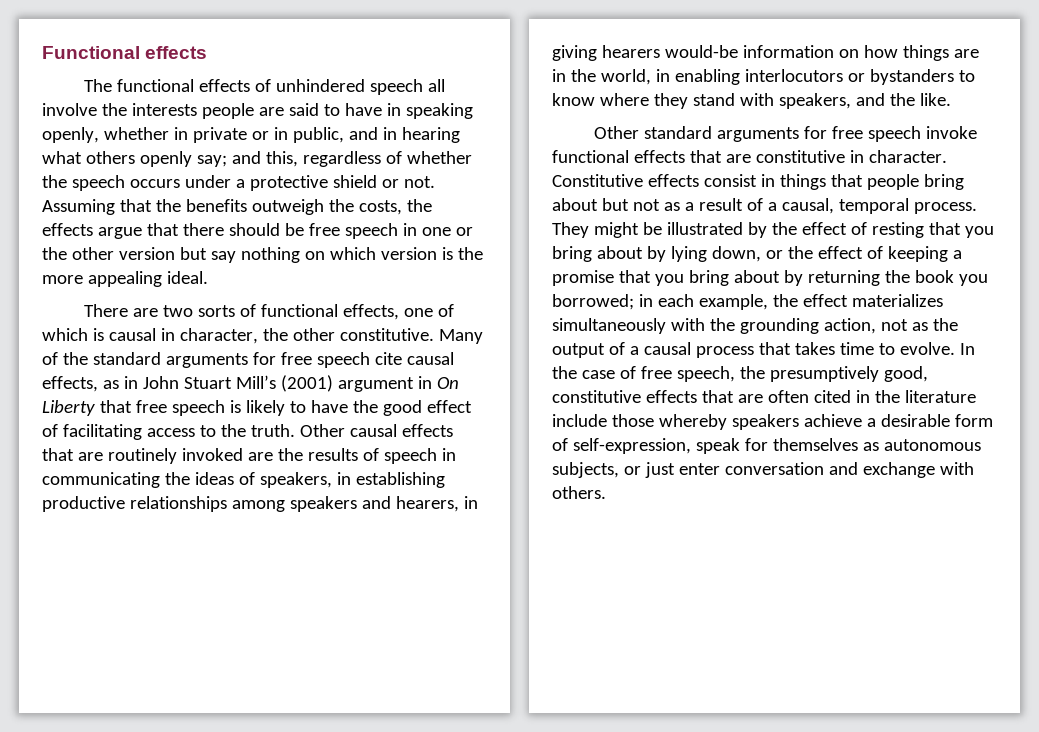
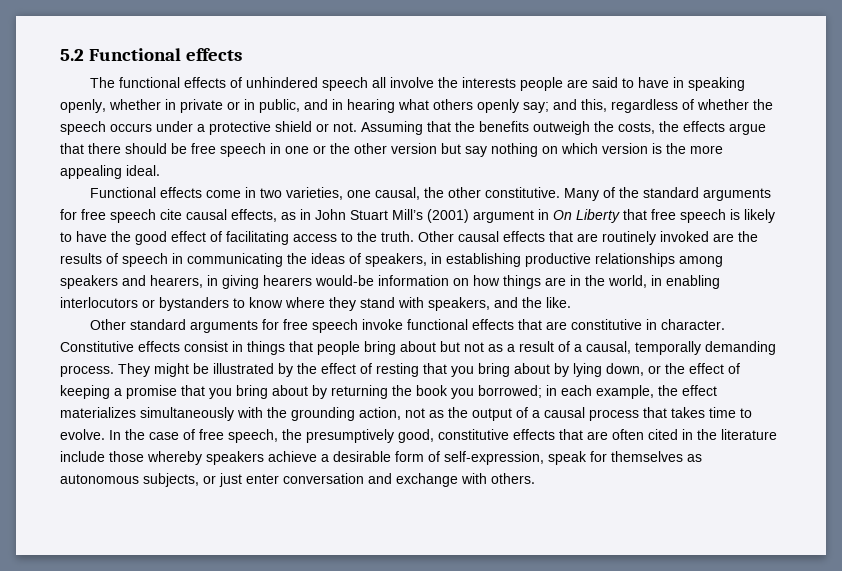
(42, 52) none -> [60,49,84,61] 5.2
[83,304,454,320] [42,328,258,344] There are two sorts of functional effects, one of which is causal in character, -> [90,187,421,200] Functional effects come in two varieties, one causal,
[838,198,909,214] temporal -> [635,341,776,355] temporally demanding

